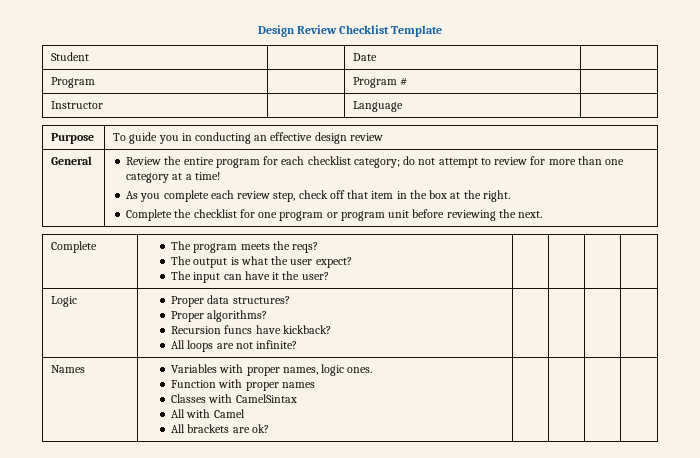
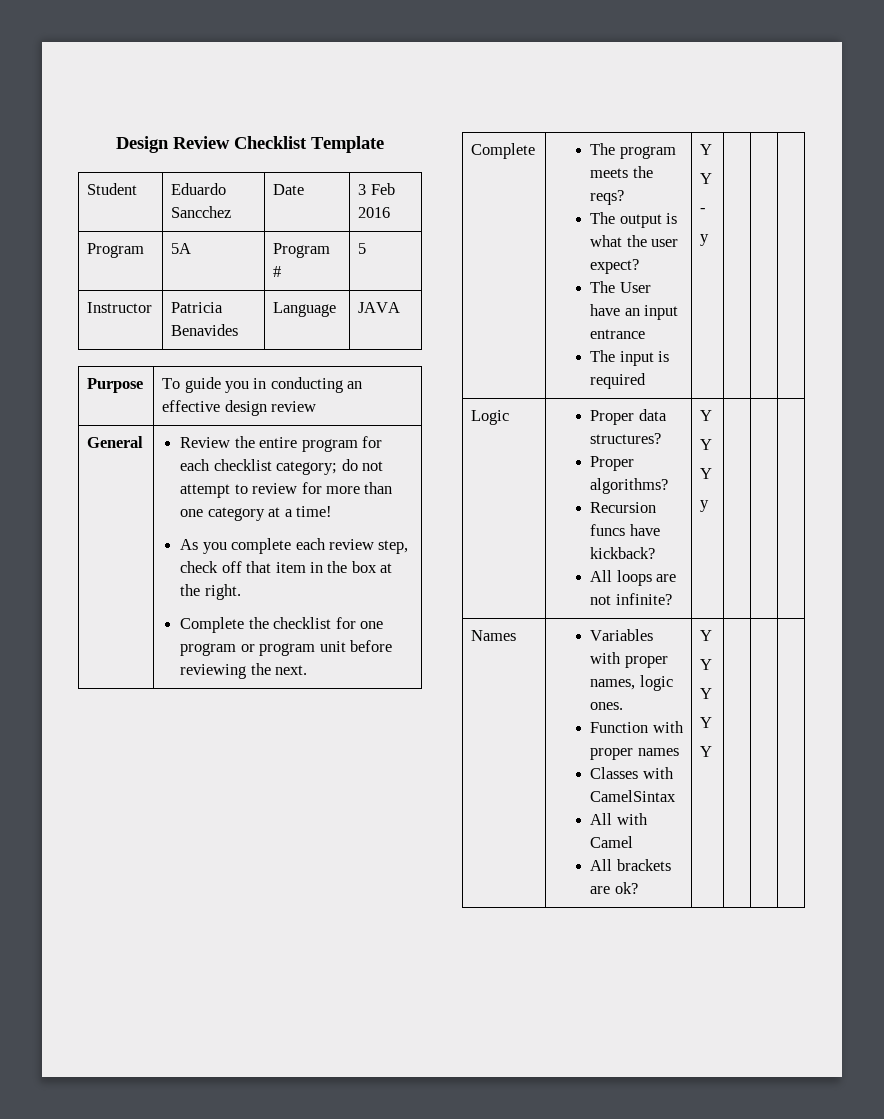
(90, 56) none -> [171,183,227,195] [171,206,232,218] Eduardo Sancchez
(378, 57) none -> [358,183,395,195] [358,207,391,218] 3 Feb 2016
(96, 82) none -> [171,243,192,254] 5A
(408, 81) none -> [358,243,367,254] 5
(104, 105) none -> [171,302,224,313] [171,324,239,336] Patricia Benavides
(404, 106) none -> [358,302,401,313] JAVA
[193,271,329,283] input can have it the user? | -> [619,282,651,293] [590,304,679,320] [590,329,646,339] [590,350,670,366] [590,373,647,389] [700,144,713,155] [700,173,713,184] [700,208,707,213] [700,234,710,246] User have an input entrance // The input is required | Y // Y // - // y
(298, 344) none -> [700,410,713,421] [700,439,713,450] [700,468,713,479] [700,500,710,512] Y // Y // Y // y
(269, 428) none -> [700,630,713,641] [700,659,713,670] [700,688,713,699] [700,717,713,728] [700,746,713,757] Y // Y // Y // Y // Y

